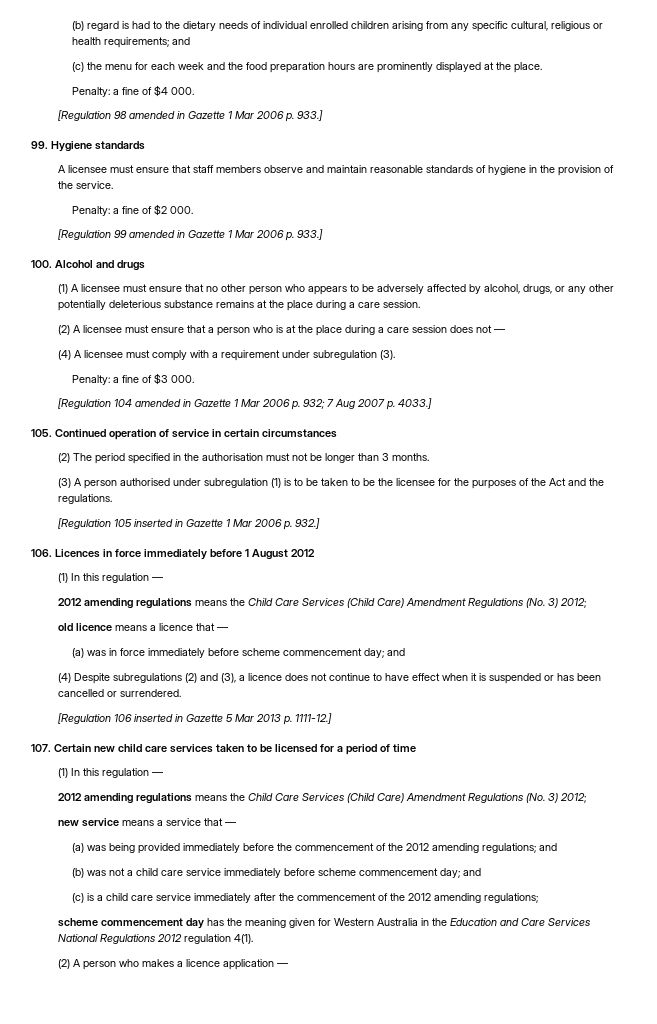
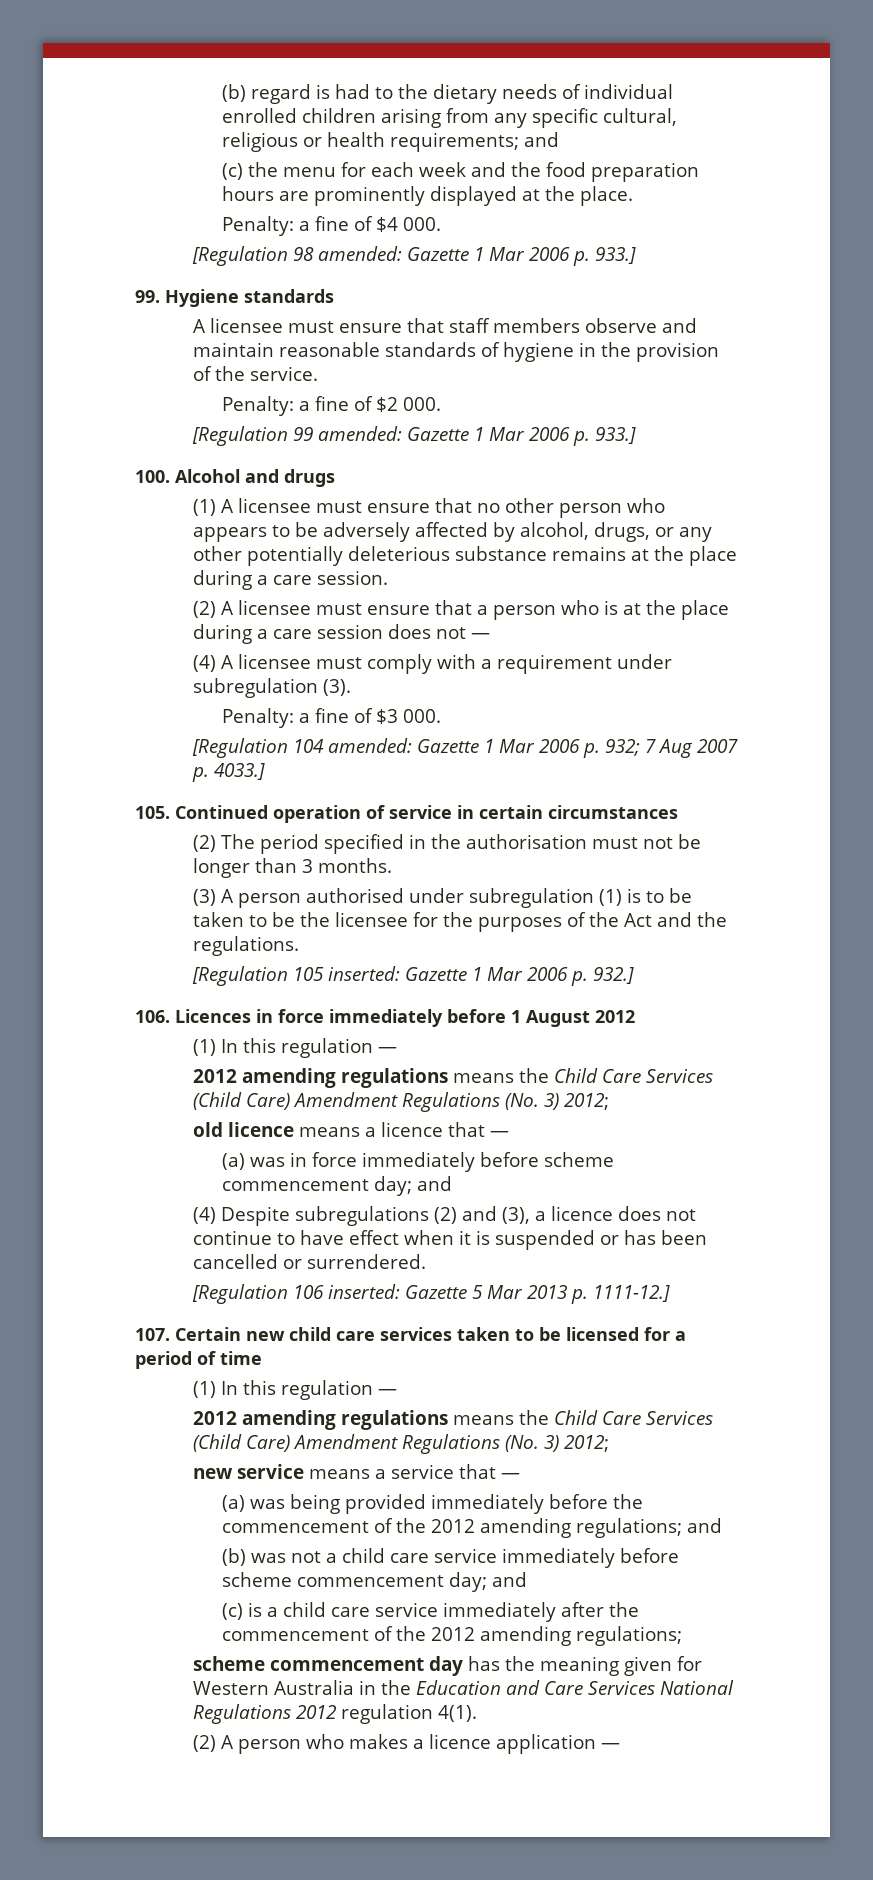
[129,111,186,119] amended in -> [318,246,403,261] amended:
[129,230,186,238] amended in -> [318,426,403,441] amended:
[135,399,192,407] amended in -> [328,738,413,753] amended:
[134,519,184,527] inserted in -> [328,966,401,981] inserted:
[134,714,184,722] inserted in -> [328,1284,401,1299] inserted:

